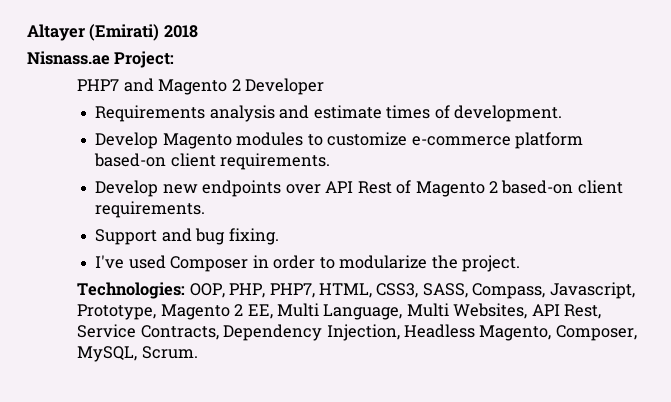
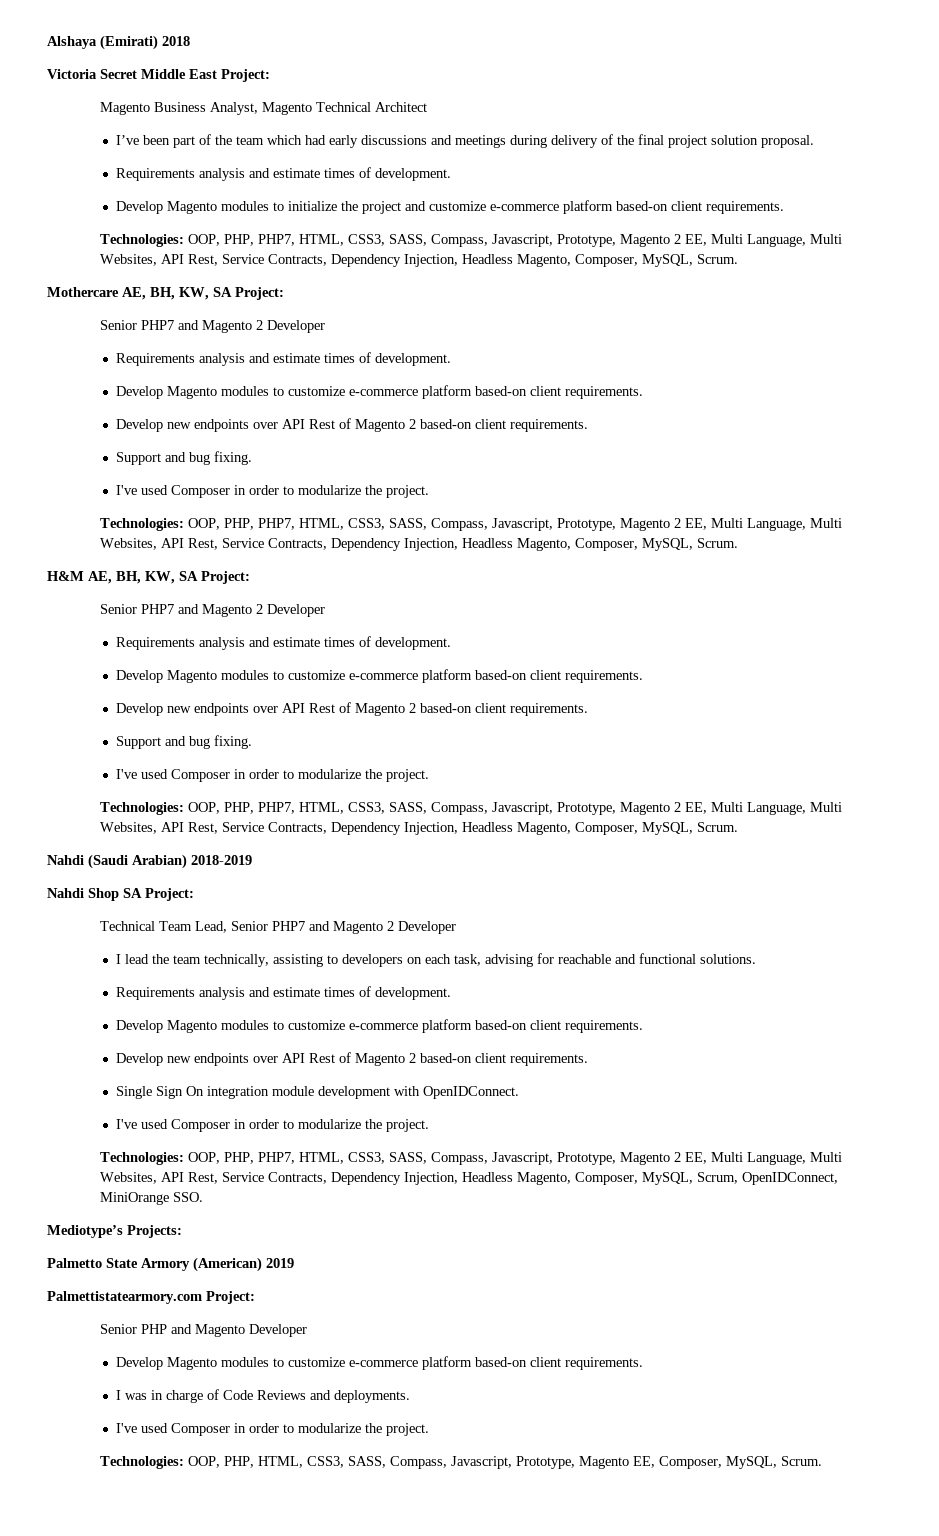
[27,24,85,41] Altayer -> [47,36,97,49] Alshaya
[27,51,175,68] Nisnass.ae Project: // -> [47,69,270,82] [99,102,427,115] [115,134,814,148] [115,167,451,181] [115,200,784,214] [99,234,842,247] [99,254,738,267] [47,287,284,300] [99,320,137,330] Victoria Secret Middle East Project: // Magento Business Analyst, Magento Technical Architect // I’ve been part of the team which had early discussions and meetings during delivery of the final project solution proposal. // Requirements analysis and estimate times of development. // Develop Magento modules to initialize the project and customize e-commerce platform based-on client requirements. // Technologies: OOP, PHP, PHP7, HTML, CSS3, SASS, Compass, Javascript, Prototype, Magento 2 EE, Multi Language, Multi Websites, API Rest, Service Contracts, Dependency Injection, Headless Magento, Composer, MySQL, Scrum. // Mothercare AE, BH, KW, SA Project: // Senior
(198, 352) none -> [47,571,250,584] [99,604,325,617] [115,636,451,650] [115,669,643,683] [115,702,588,716] [115,735,252,749] [115,769,429,782] [99,802,842,815] [99,822,738,835] [47,854,252,869] [47,888,194,901] [99,921,456,934] [115,953,756,967] [115,986,451,1000] [115,1019,643,1033] [115,1052,588,1066] [115,1086,519,1099] [115,1119,429,1132] [99,1152,842,1165] [99,1172,838,1185] [99,1192,203,1205] [47,1225,182,1238] [47,1257,294,1272] [47,1291,255,1304] [99,1324,307,1337] [115,1356,643,1370] [115,1389,410,1403] [115,1423,429,1436] [99,1456,822,1469] // H&M AE, BH, KW, SA Project: // Senior PHP7 and Magento 2 Developer // Requirements analysis and estimate times of development. // Develop Magento modules to customize e-commerce platform based-on client requirements. // Develop new endpoints over API Rest of Magento 2 based-on client requirements. // Support and bug fixing. // I've used Composer in order to modularize the project. // Technologies: OOP, PHP, PHP7, HTML, CSS3, SASS, Compass, Javascript, Prototype, Magento 2 EE, Multi Language, Multi Websites, API Rest, Service Contracts, Dependency Injection, Headless Magento, Composer, MySQL, Scrum. // Nahdi (Saudi Arabian) 2018-2019 // Nahdi Shop SA Project: // Technical Team Lead, Senior PHP7 and Magento 2 Developer // I lead the team technically, assisting to developers on each task, advising for reachable and functional solutions. // Requirements analysis and estimate times of development. // Develop Magento modules to customize e-commerce platform based-on client requirements. // Develop new endpoints over API Rest of Magento 2 based-on client requirements. // Single Sign On integration module development with OpenIDConnect. // I've used Composer in order to modularize the project. // Technologies: OOP, PHP, PHP7, HTML, CSS3, SASS, Compass, Javascript, Prototype, Magento 2 EE, Multi Language, Multi Websites, API Rest, Service Contracts, Dependency Injection, Headless Magento, Composer, MySQL, Scrum, OpenIDConnect, MiniOrange SSO. // Mediotype’s Projects: // Palmetto State Armory (American) 2019 // Palmettistatearmory.com Project: // Senior PHP and Magento Developer // Develop Magento modules to customize e-commerce platform based-on client requirements. // I was in charge of Code Reviews and deployments. // I've used Composer in order to modularize the project. // Technologies: OOP, PHP, HTML, CSS3, SASS, Compass, Javascript, Prototype, Magento EE, Composer, MySQL, Scrum.

